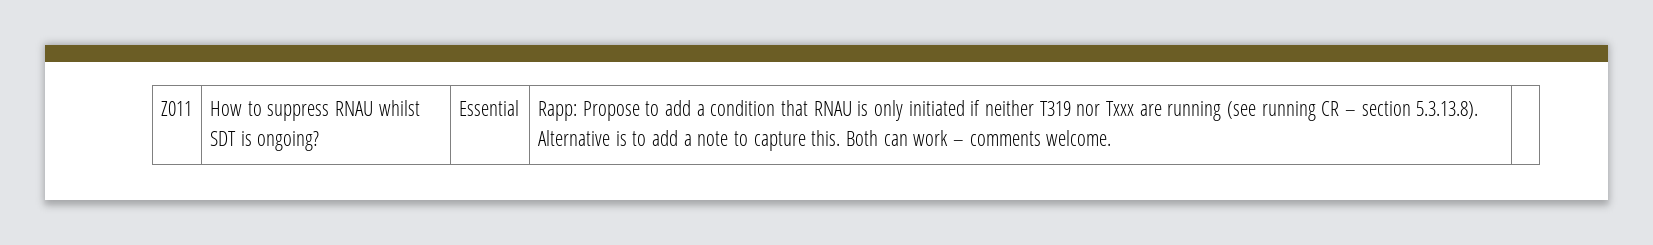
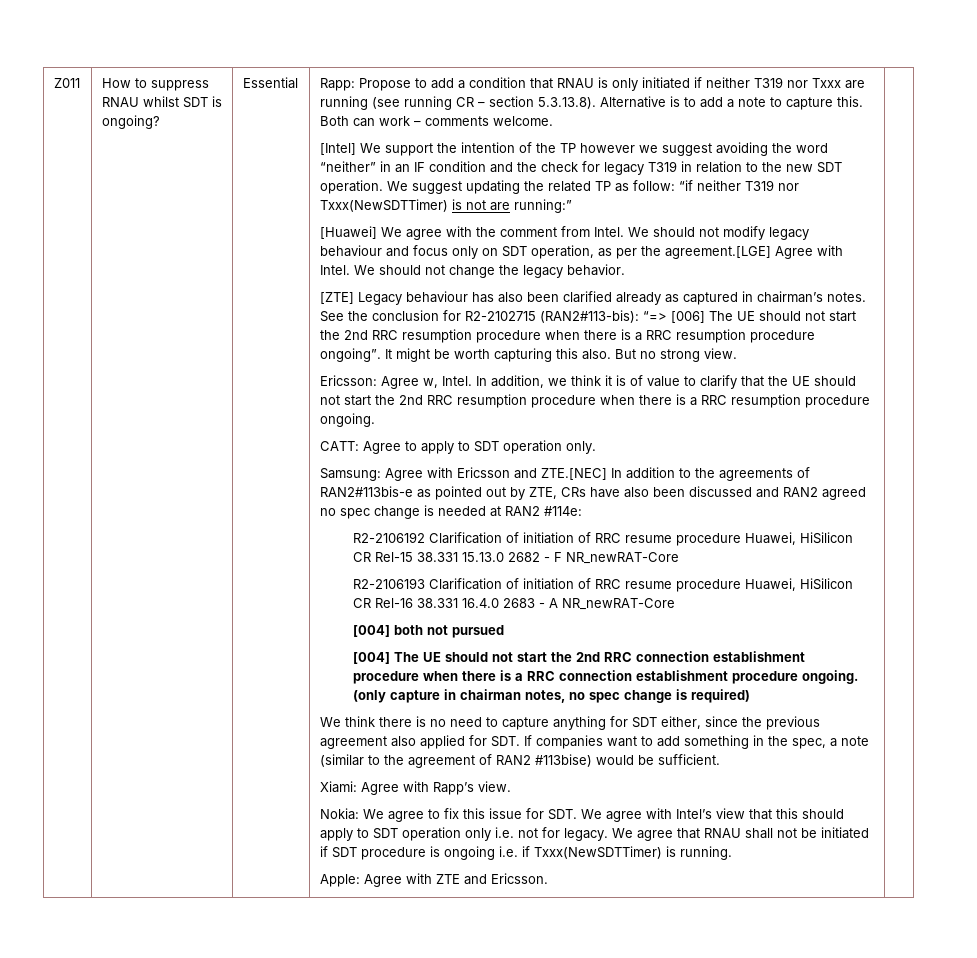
(1112, 138) none -> [319,142,828,156] [319,161,842,175] [319,180,799,194] [319,199,572,213] [319,226,809,240] [319,245,843,259] [319,264,625,278] [319,291,866,305] [319,310,856,323] [319,329,815,343] [319,348,737,362] [319,375,856,389] [319,394,870,408] [319,413,375,427] [319,440,596,454] [319,467,810,481] [319,486,866,500] [319,505,582,519] [353,532,854,546] [353,552,680,564] [353,578,854,592] [353,598,676,610] [353,625,505,638] [353,651,806,664] [353,670,859,684] [353,689,751,703] [319,716,820,730] [319,735,869,749] [319,754,720,768] [319,781,511,795] [319,808,844,822] [319,827,869,841] [319,846,732,860] [319,873,548,887] // [Intel] We support the intention of the TP however we suggest avoiding the word “neither” in an IF condition and the check for legacy T319 in relation to the new SDT operation. We suggest updating the related TP as follow: “if neither T319 nor Txxx(NewSDTTimer) is not are running:” // [Huawei] We agree with the comment from Intel. We should not modify legacy behaviour and focus only on SDT operation, as per the agreement.[LGE] Agree with Intel. We should not change the legacy behavior. // [ZTE] Legacy behaviour has also been clarified already as captured in chairman’s notes. See the conclusion for R2-2102715 (RAN2#113-bis): “=> [006] The UE should not start the 2nd RRC resumption procedure when there is a RRC resumption procedure ongoing”. It might be worth capturing this also. But no strong view. // Ericsson: Agree w, Intel. In addition, we think it is of value to clarify that the UE should not start the 2nd RRC resumption procedure when there is a RRC resumption procedure ongoing. // CATT: Agree to apply to SDT operation only. // Samsung: Agree with Ericsson and ZTE.[NEC] In addition to the agreements of RAN2#113bis-e as pointed out by ZTE, CRs have also been discussed and RAN2 agreed no spec change is needed at RAN2 #114e: // R2-2106192 Clarification of initiation of RRC resume procedure Huawei, HiSilicon CR Rel-15 38.331 15.13.0 2682 - F NR_newRAT-Core // R2-2106193 Clarification of initiation of RRC resume procedure Huawei, HiSilicon CR Rel-16 38.331 16.4.0 2683 - A NR_newRAT-Core // [004] both not pursued // [004] The UE should not start the 2nd RRC connection establishment procedure when there is a RRC connection establishment procedure ongoing. (only capture in chairman notes, no spec change is required) // We think there is no need to capture anything for SDT either, since the previous agreement also applied for SDT. If companies want to add something in the spec, a note (similar to the agreement of RAN2 #113bise) would be sufficient. // Xiami: Agree with Rapp’s view. // Nokia: We agree to fix this issue for SDT. We agree with Intel’s view that this should apply to SDT operation only i.e. not for legacy. We agree that RNAU shall not be initiated if SDT procedure is ongoing i.e. if Txxx(NewSDTTimer) is running. // Apple: Agree with ZTE and Ericsson.

